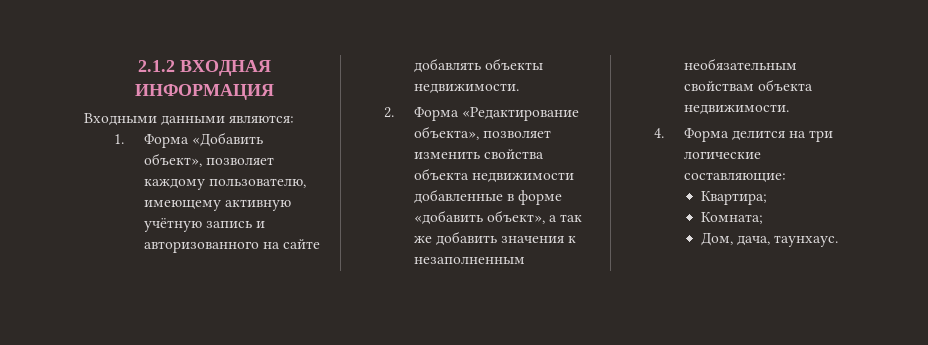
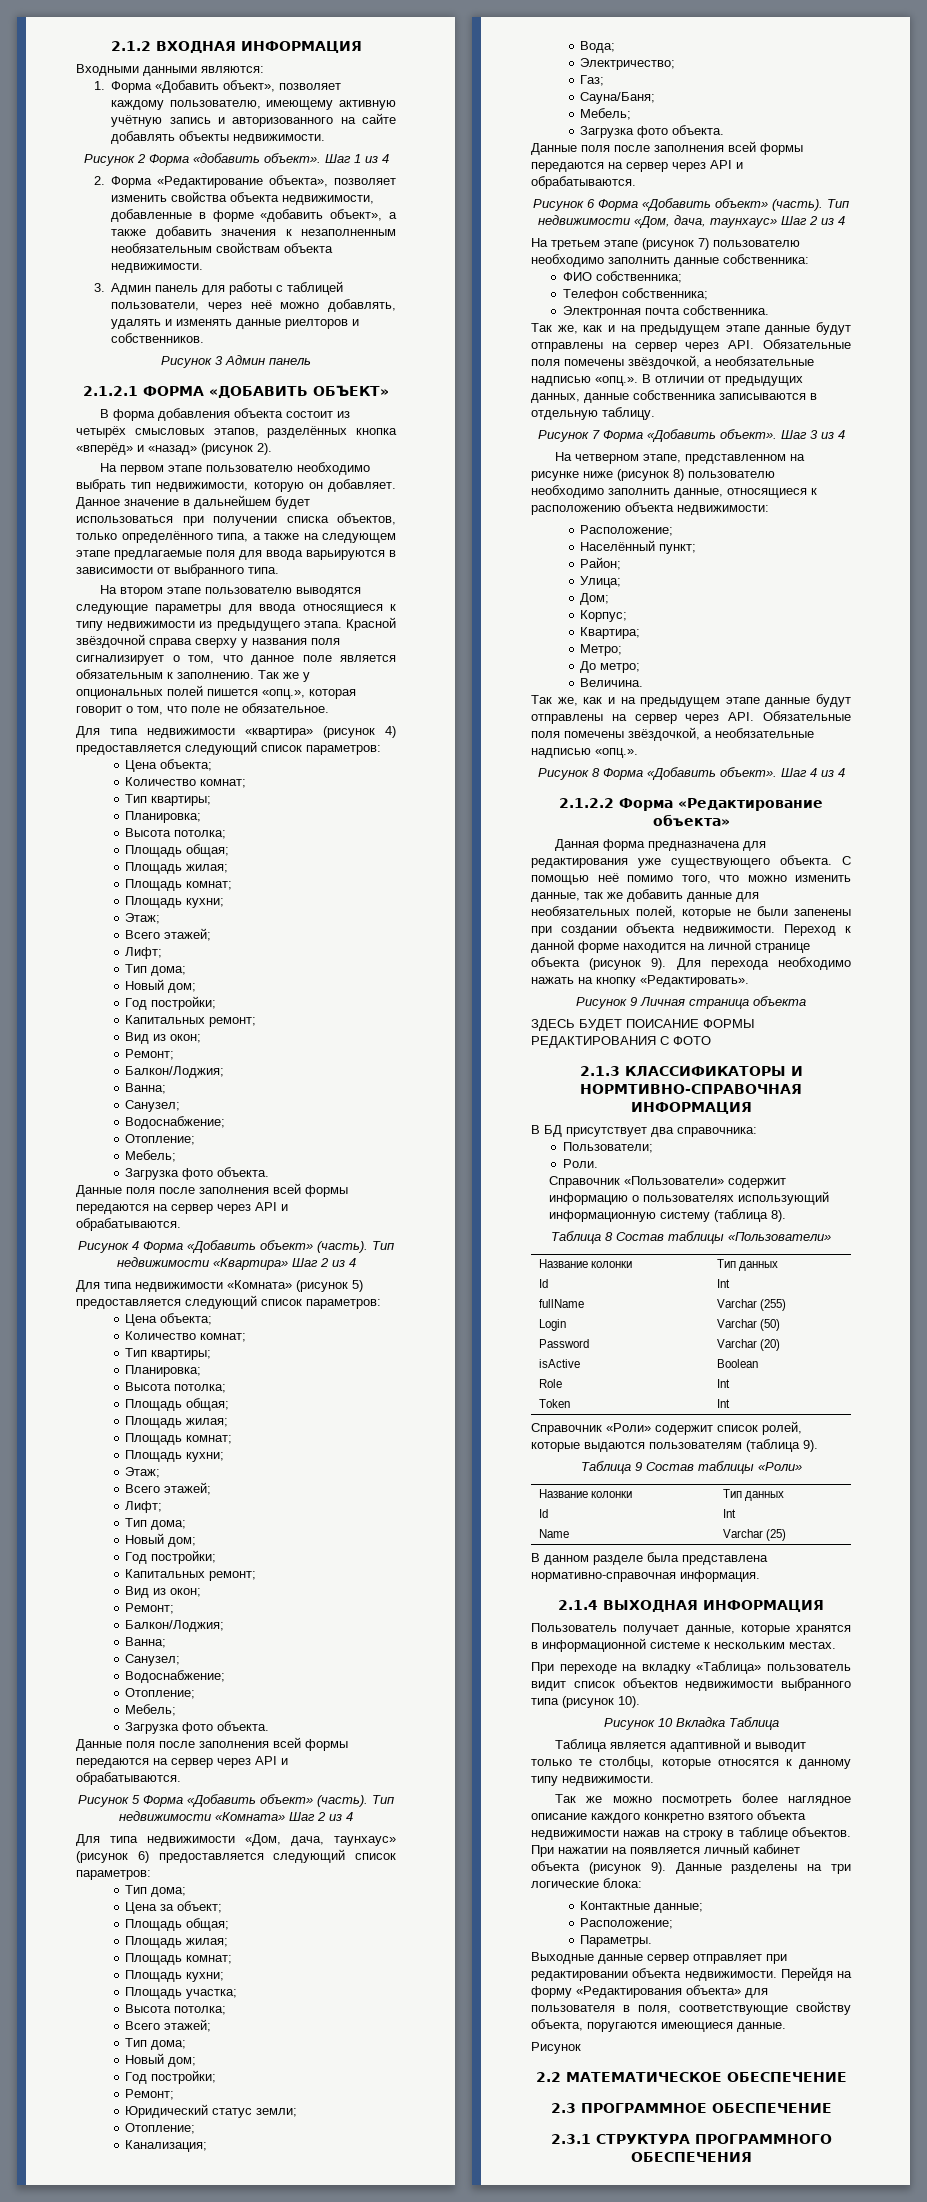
(519, 88) none -> [83,153,389,166] // Рисунок 2 Форма «добавить объект». Шаг 1 из 4
[471,172,574,183] недвижимости -> [282,195,375,205] недвижимости,
[560,214,583,222] [413,236,432,243] так же -> [111,229,147,236] также
[653,128,834,142] [683,151,761,159] [683,172,786,183] [700,191,767,205] [700,212,763,224] [700,232,839,247] 4. Форма делится на три логические составляющие: // Квартира; // Комната; // Дом, дача, таунхаус. -> [93,281,344,295] [111,299,396,312] [111,319,360,329] [111,333,205,343] [161,355,311,368] [83,385,389,398] [100,408,351,421] [76,426,397,438] [76,443,272,455] [100,462,371,475] [76,479,396,492] [76,495,310,509] [76,513,396,526] [76,531,396,543] [76,550,396,560] [76,564,279,577] [100,585,362,597] [76,604,396,614] [76,617,396,631] [76,634,340,648] [76,655,396,665] [76,669,310,682] [76,685,356,699] [76,703,329,716] [76,726,396,738] [76,741,381,755] [125,759,213,772] [125,777,247,788] [125,794,212,806] [125,811,202,823] [125,828,227,839] [125,844,230,857] [125,862,229,874] [125,879,233,891] [125,896,225,908] [125,913,161,924] [125,928,212,941] [125,947,163,959] [125,964,187,976] [125,979,197,993] [125,996,217,1010] [125,1015,257,1027] [125,1032,202,1044] [125,1049,175,1060] [125,1066,225,1078] [125,1083,167,1094] [125,1100,181,1112] [125,1116,226,1129] [125,1134,196,1145] [125,1150,177,1162] [125,1167,270,1180] [76,1183,348,1197] [76,1202,288,1214] [76,1218,181,1231] [78,1240,394,1253] [116,1257,356,1270] [76,1280,363,1292] [76,1295,381,1309] [125,1313,213,1326] [125,1331,247,1342] [125,1348,212,1360] [125,1365,202,1377] [125,1382,227,1393] [125,1398,230,1411] [125,1416,229,1428] [125,1433,233,1445] [125,1450,225,1462] [125,1467,161,1478] [125,1482,212,1495] [125,1501,163,1513] [125,1518,187,1530] [125,1533,197,1547] [125,1550,217,1564] [125,1569,257,1581] [125,1586,202,1598] [125,1603,175,1614] [125,1620,225,1632] [125,1637,167,1648] [125,1654,181,1666] [125,1670,226,1683] [125,1688,196,1699] [125,1704,177,1716] [125,1721,270,1734] [76,1737,348,1751] [76,1756,288,1768] [76,1772,181,1785] [78,1794,394,1807] [119,1811,353,1821] [76,1834,396,1846] [76,1849,396,1863] [76,1870,151,1880] [125,1885,187,1897] [125,1901,223,1914] [125,1918,230,1931] [125,1936,229,1948] [125,1953,233,1965] [125,1970,225,1982] [125,1987,238,1999] [125,2004,227,2015] [125,2019,212,2032] [125,2038,187,2050] [125,2053,197,2067] [125,2070,217,2084] [125,2089,175,2100] [125,2104,298,2118] [125,2123,196,2134] [125,2140,208,2152] [580,41,616,53] [580,58,676,70] [580,75,605,86] [580,92,656,104] [580,108,632,120] [580,125,725,138] [531,141,803,155] [531,160,743,172] [531,176,636,189] [533,198,849,211] [537,215,845,228] [531,238,800,250] [531,254,809,267] [562,271,682,283] [562,288,708,301] [562,305,769,318] [531,322,851,335] [531,339,851,352] [531,355,814,369] [531,374,803,386] [531,390,817,403] [531,407,655,420] [537,429,845,442] [555,452,806,464] [531,469,775,481] [531,485,817,498] [531,502,769,515] [580,525,674,536] [580,540,697,554] [580,557,622,570] [580,576,622,588] [580,593,610,605] [580,610,628,622] [580,627,641,639] [580,644,623,656] [580,661,641,673] [580,678,644,687] [531,694,851,707] [531,711,851,724] [531,727,814,741] [531,748,638,758] [537,767,845,780] [559,798,823,811] [652,814,730,826] [555,839,767,851] [531,855,851,868] [531,873,851,885] [531,889,759,902] [531,905,851,919] [531,923,851,936] [531,939,810,953] [531,957,851,970] [531,975,749,987] [576,996,806,1009] [531,1019,755,1031] [531,1036,711,1048] [579,1066,803,1076] [580,1084,802,1094] [630,1102,752,1114] [531,1125,757,1137] [562,1142,653,1153] [562,1159,598,1168] [548,1176,786,1188] [548,1191,829,1205] [548,1209,786,1222] [551,1231,831,1244] [539,1259,633,1268] [717,1259,779,1271] [539,1279,549,1288] [717,1279,731,1288] [539,1299,585,1308] [717,1299,787,1311] [539,1319,567,1331] [717,1319,781,1331] [539,1339,590,1348] [717,1339,781,1351] [539,1359,581,1368] [717,1359,759,1368] [539,1379,563,1388] [717,1379,731,1388] [539,1399,571,1408] [717,1399,731,1408] [531,1421,802,1435] [531,1439,818,1452] [580,1461,802,1474] [539,1489,633,1498] [723,1489,785,1501] [539,1509,549,1518] [723,1509,737,1518] [539,1529,570,1538] [723,1529,787,1541] [531,1552,768,1565] [531,1570,760,1582] [558,1600,824,1612] [531,1623,851,1635] [531,1638,836,1652] [531,1661,851,1674] [531,1678,851,1691] [531,1696,640,1708] [603,1717,779,1730] [555,1738,807,1752] [531,1756,851,1769] [531,1776,654,1786] [555,1793,851,1806] [531,1810,806,1823] [531,1827,851,1840] [531,1843,800,1857] [531,1861,851,1874] [531,1878,642,1888] [580,1901,704,1913] [580,1918,674,1929] [580,1935,653,1947] [531,1952,787,1964] [531,1967,852,1981] [531,1985,768,1998] [531,2001,851,2015] [531,2019,786,2032] [531,2042,581,2054] [535,2072,847,2082] [550,2103,832,2113] [550,2134,832,2144] [630,2152,752,2162] 3. Админ панель для работы с таблицей пользователи, через неё можно добавлять, удалять и изменять данные риелторов и собственников. // Рисунок 3 Админ панель // 2.1.2.1 ФОРМА «ДОБАВИТЬ ОБЪЕКТ» // В форма добавления объекта состоит из четырёх смысловых этапов, разделённых кнопка «вперёд» и «назад» (рисунок 2). // На первом этапе пользователю необходимо выбрать тип недвижимости, которую он добавляет. Данное значение в дальнейшем будет использоваться при получении списка объектов, только определённого типа, а также на следующем этапе предлагаемые поля для ввода варьируются в зависимости от выбранного типа. // На втором этапе пользователю выводятся следующие параметры для ввода относящиеся к типу недвижимости из предыдущего этапа. Красной звёздочной справа сверху у названия поля сигнализирует о том, что данное поле является обязательным к заполнению. Так же у опциональных полей пишется «опц.», которая говорит о том, что поле не обязательное. // Для типа недвижимости «квартира» (рисунок 4) предоставляется следующий список параметров: // Цена объекта; // Количество комнат; // Тип квартиры; // Планировка; // Высота потолка; // Площадь общая; // Площадь жилая; // Площадь комнат; // Площадь кухни; // Этаж; // Всего этажей; // Лифт; // Тип дома; // Новый дом; // Год постройки; // Капитальных ремонт; // Вид из окон; // Ремонт; // Балкон/Лоджия; // Ванна; // Санузел; // Водоснабжение; // Отопление; // Мебель; // Загрузка фото объекта. // Данные поля после заполнения всей формы передаются на сервер через API и обрабатываются. // Рисунок 4 Форма «Добавить объект» (часть). Тип недвижимости «Квартира» Шаг 2 из 4 // Для типа недвижимости «Комната» (рисунок 5) предоставляется следующий список параметров: // Цена объекта; // Количество комнат; // Тип квартиры; // Планировка; // Высота потолка; // Площадь общая; // Площадь жилая; // Площадь комнат; // Площадь кухни; // Этаж; // Всего этажей; // Лифт; // Тип дома; // Новый дом; // Год постройки; // Капитальных ремонт; // Вид из окон; // Ремонт; // Балкон/Лоджия; // Ванна; // Санузел; // Водоснабжение; // Отопление; // Мебель; // Загрузка фото объекта. // Данные поля после заполнения всей формы передаются на сервер через API и обрабатываются. // Рисунок 5 Форма «Добавить объект» (часть). Тип недвижимости «Комната» Шаг 2 из 4 // Для типа недвижимости «Дом, дача, таунхаус» (рисунок 6) предоставляется следующий список параметров: // Тип дома; // Цена за объект; // Площадь общая; // Площадь жилая; // Площадь комнат; // Площадь кухни; // Площадь участка; // Высота потолка; // Всего этажей; // Тип дома; // Новый дом; // Год постройки; // Ремонт; // Юридический статус земли; // Отопление; // Канализация; // Вода; // Электричество; // Газ; // Сауна/Баня; // Мебель; // Загрузка фото объекта. // Данные поля после заполнения всей формы передаются на сервер через API и обрабатываются. // Рисунок 6 Форма «Добавить объект» (часть). Тип недвижимости «Дом, дача, таунхаус» Шаг 2 из 4 // На третьем этапе (рисунок 7) пользователю необходимо заполнить данные собственника: // ФИО собственника; // Телефон собственника; // Электронная почта собственника. // Так же, как и на предыдущем этапе данные будут отправлены на сервер через API. Обязательные поля помечены звёздочкой, а необязательные надписью «опц.». В отличии от предыдущих данных, данные собственника записываются в отдельную таблицу. // Рисунок 7 Форма «Добавить объект». Шаг 3 из 4 // На четверном этапе, представленном на рисунке ниже (рисунок 8) пользователю необходимо заполнить данные, относящиеся к расположению объекта недвижимости: // Расположение; // Населённый пункт; // Район; // Улица; // Дом; // Корпус; // Квартира; // Метро; // До метро; // Величина. // Так же, как и на предыдущем этапе данные будут отправлены на сервер через API. Обязательные поля помечены звёздочкой, а необязательные надписью «опц.». // Рисунок 8 Форма «Добавить объект». Шаг 4 из 4 // 2.1.2.2 Форма «Редактирование объекта» // Данная форма предназначена для редактирования уже существующего объекта. С помощью неё помимо того, что можно изменить данные, так же добавить данные для необязательных полей, которые не были запенены при создании объекта недвижимости. Переход к данной форме находится на личной странице объекта (рисунок 9). Для перехода необходимо нажать на кнопку «Редактировать». // Рисунок 9 Личная страница объекта // ЗДЕСЬ БУДЕТ ПОИСАНИЕ ФОРМЫ РЕДАКТИРОВАНИЯ С ФОТО // 2.1.3 КЛАССИФИКАТОРЫ И НОРМТИВНО-СПРАВОЧНАЯ ИНФОРМАЦИЯ // В БД присутствует два справочника: // Пользователи; // Роли. // Справочник «Пользователи» содержит информацию о пользователях использующий информационную систему (таблица 8). // Таблица 8 Состав таблицы «Пользователи» // Название колонки | Тип данных // Id | Int // fullName | Varchar (255) // Login | Varchar (50) // Password | Varchar (20) // isActive | Boolean // Role | Int // Token | Int // Справочник «Роли» содержит список ролей, которые выдаются пользователям (таблица 9). // Таблица 9 Состав таблицы «Роли» // Название колонки | Тип данных // Id | Int // Name | Varchar (25) // В данном разделе была представлена нормативно-справочная информация. // 2.1.4 ВЫХОДНАЯ ИНФОРМАЦИЯ // Пользователь получает данные, которые хранятся в информационной системе к нескольким местах. // При переходе на вкладку «Таблица» пользователь видит список объектов недвижимости выбранного типа (рисунок 10). // Рисунок 10 Вкладка Таблица // Таблица является адаптивной и выводит только те столбцы, которые относятся к данному типу недвижимости. // Так же можно посмотреть более наглядное описание каждого конкретно взятого объекта недвижимости нажав на строку в таблице объектов. При нажатии на появляется личный кабинет объекта (рисунок 9). Данные разделены на три логические блока: // Контактные данные; // Расположение; // Параметры. // Выходные данные сервер отправляет при редактировании объекта недвижимости. Перейдя на форму «Редактирования объекта» для пользователя в поля, соответствующие свойству объекта, поругаются имеющиеся данные. // Рисунок // 2.2 МАТЕМАТИЧЕСКОЕ ОБЕСПЕЧЕНИЕ // 2.3 ПРОГРАММНОЕ ОБЕСПЕЧЕНИЕ // 2.3.1 СТРУКТУРА ПРОГРАММНОГО ОБЕСПЕЧЕНИЯ

